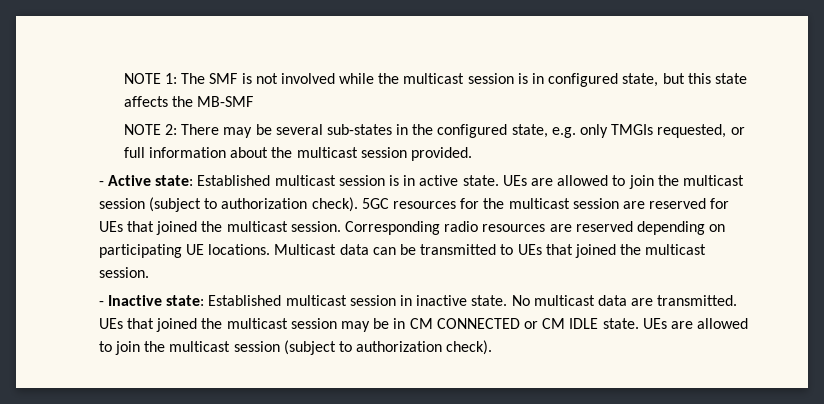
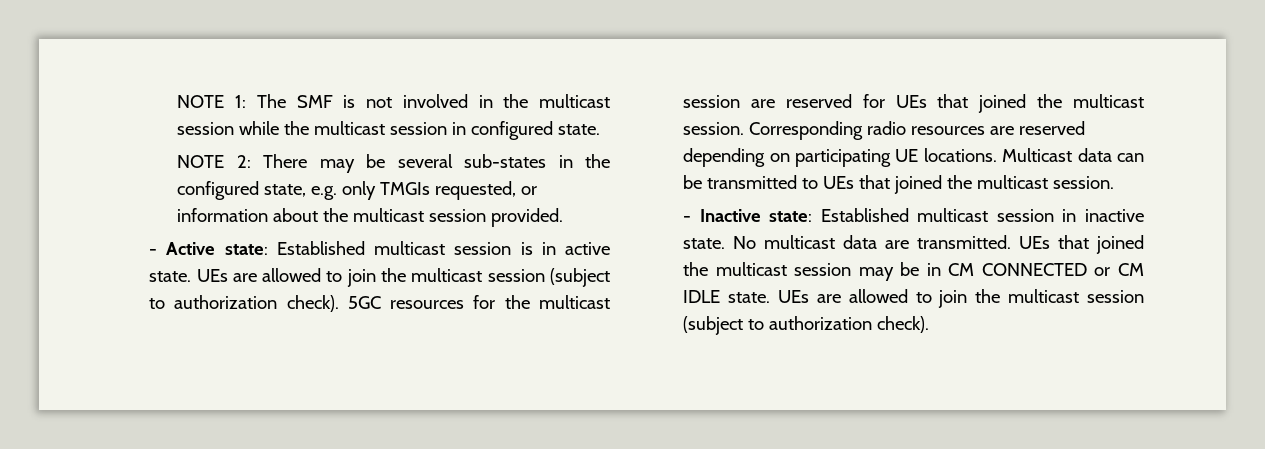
(335, 78) none -> [478,94,610,108] [177,122,235,135] in the multicast session
[517,73,528,84] is -> (448, 128) none
[622,73,747,87] [123,96,254,107] state, but this state affects the MB-SMF -> [558,124,601,135] state.
[123,147,145,158] full -> (538, 190) none

